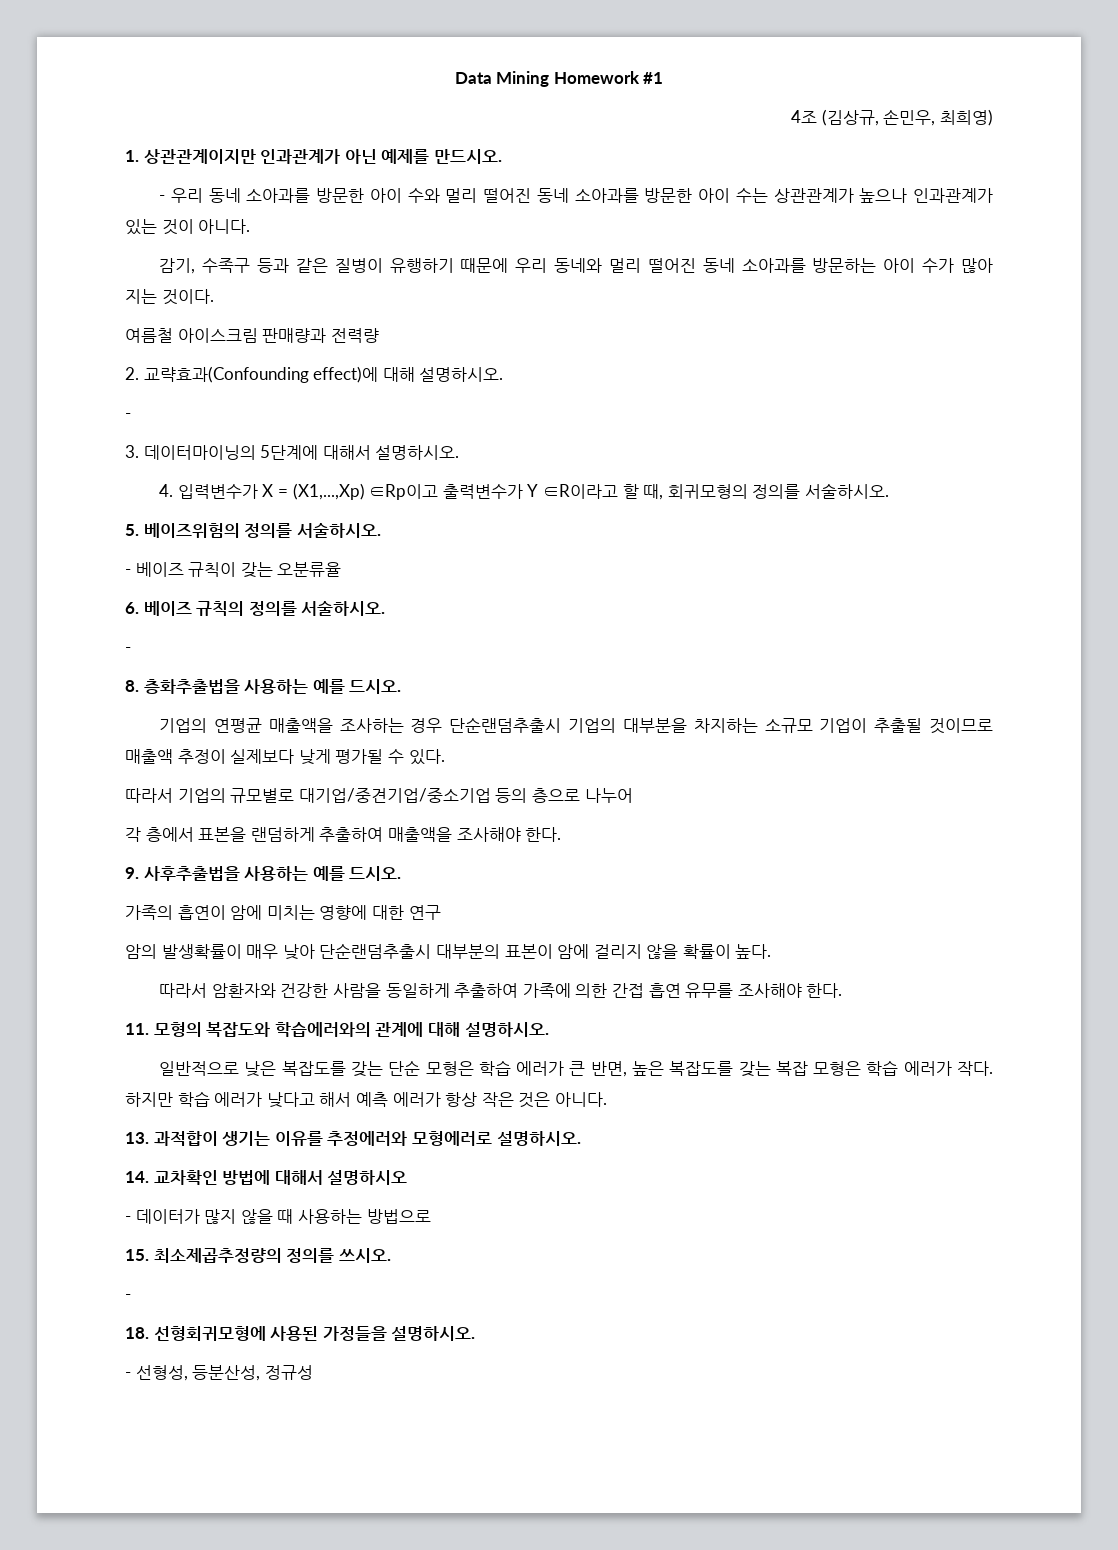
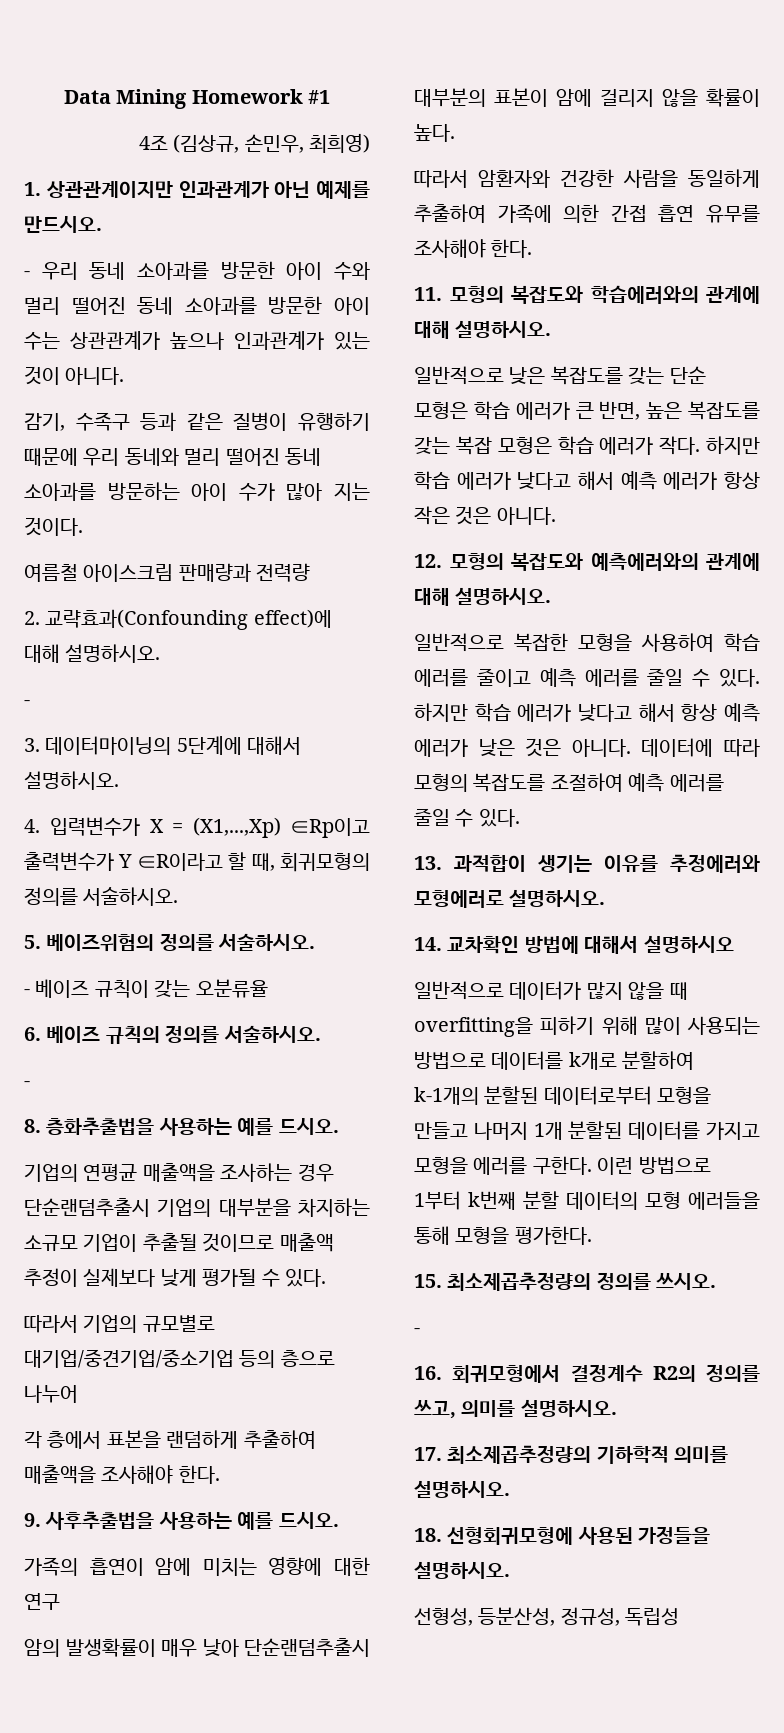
(607, 1099) none -> [414,552,760,571] [414,587,552,606] [414,633,760,652] [414,668,760,687] [414,703,760,722] [414,738,760,757] [414,773,724,792] [414,808,520,827] // 12. 모형의 복잡도와 예측에러와의 관계에 대해 설명하시오. // 일반적으로 복잡한 모형을 사용하여 학습 에러를 줄이고 예측 에러를 줄일 수 있다. 하지만 학습 에러가 낮다고 해서 항상 예측 에러가 낮은 것은 아니다. 데이터에 따라 모형의 복잡도를 조절하여 예측 에러를 줄일 수 있다.
[125,1216,131,1222] - -> [414,981,504,1000] 일반적으로
[297,1209,431,1224] 사용하는 방법으로 -> [414,1016,760,1037] [414,1051,695,1070] [414,1086,712,1105] [414,1121,760,1140] [414,1156,711,1175] [414,1191,760,1210] [414,1226,592,1245] overfitting을 피하기 위해 많이 사용되는 방법으로 데이터를 k개로 분할하여 k-1개의 분할된 데이터로부터 모형을 만들고 나머지 1개 분할된 데이터를 가지고 모형을 에러를 구한다. 이런 방법으로 1부터 k번째 분할 데이터의 모형 에러들을 통해 모형을 평가한다.
(131, 1297) none -> [414,1364,760,1383] [414,1399,617,1419] [414,1445,729,1464] [414,1480,510,1498] // 16. 회귀모형에서 결정계수 R2의 정의를 쓰고, 의미를 설명하시오. // 17. 최소제곱추정량의 기하학적 의미를 설명하시오.
[125,1372,131,1378] - -> (510, 1570) none
[264,1365,313,1380] 정규성 -> [560,1607,680,1626] 정규성, 독립성

